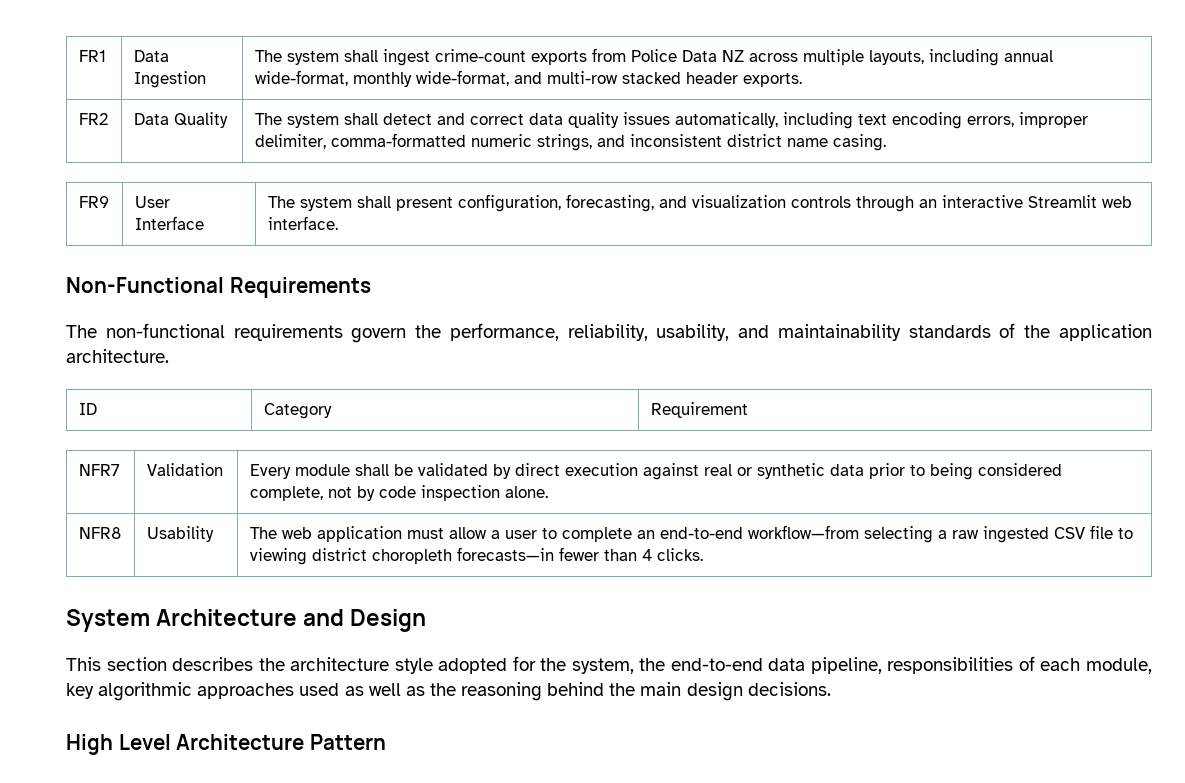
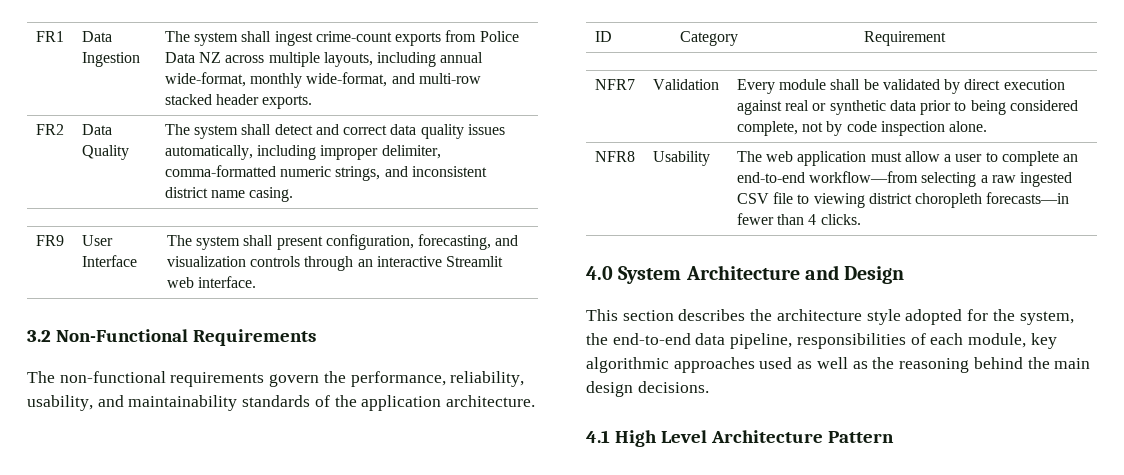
[857,112,1014,129] text encoding errors, -> (316, 152) none
(338, 223) none -> [27,330,51,342] 3.2
(703, 554) none -> [586,266,613,280] 4.0
(831, 689) none -> [586,430,610,443] 4.1

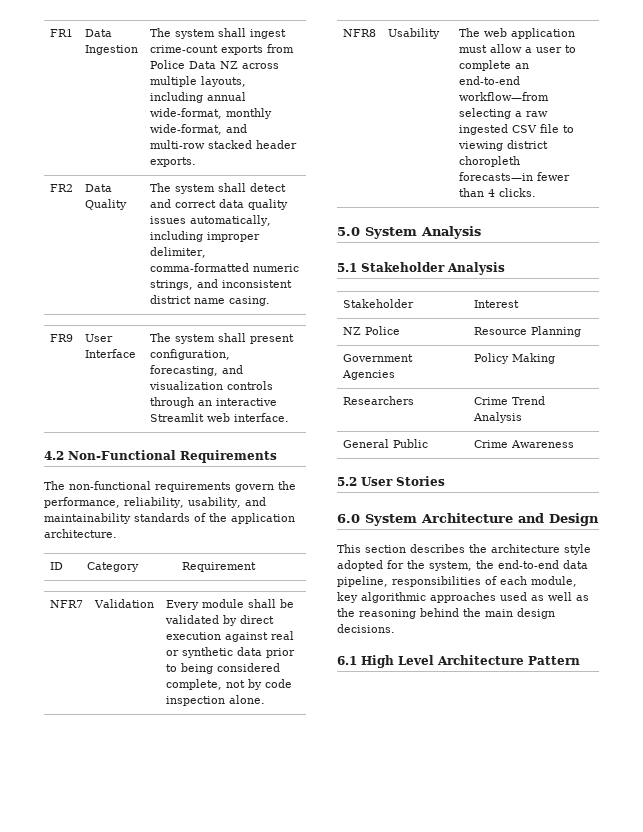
[27,330,51,342] 3.2 -> [44,451,64,460] 4.2
[586,266,613,280] 4.0 -> [337,226,481,239] [337,262,505,275] [342,299,414,308] [473,300,519,308] [342,326,400,335] [473,326,581,337] [342,354,413,362] [341,370,395,380] [473,353,555,364] [342,396,414,405] [473,396,545,405] [472,412,522,423] [342,439,428,448] [473,440,574,448] [337,476,445,486] [337,514,360,523] 5.0 System Analysis // 5.1 Stakeholder Analysis // Stakeholder | Interest // NZ Police | Resource Planning // Government Agencies | Policy Making // Researchers | Crime Trend Analysis // General Public | Crime Awareness // 5.2 User Stories // 6.0
[586,430,610,443] 4.1 -> [337,656,357,665] 6.1

